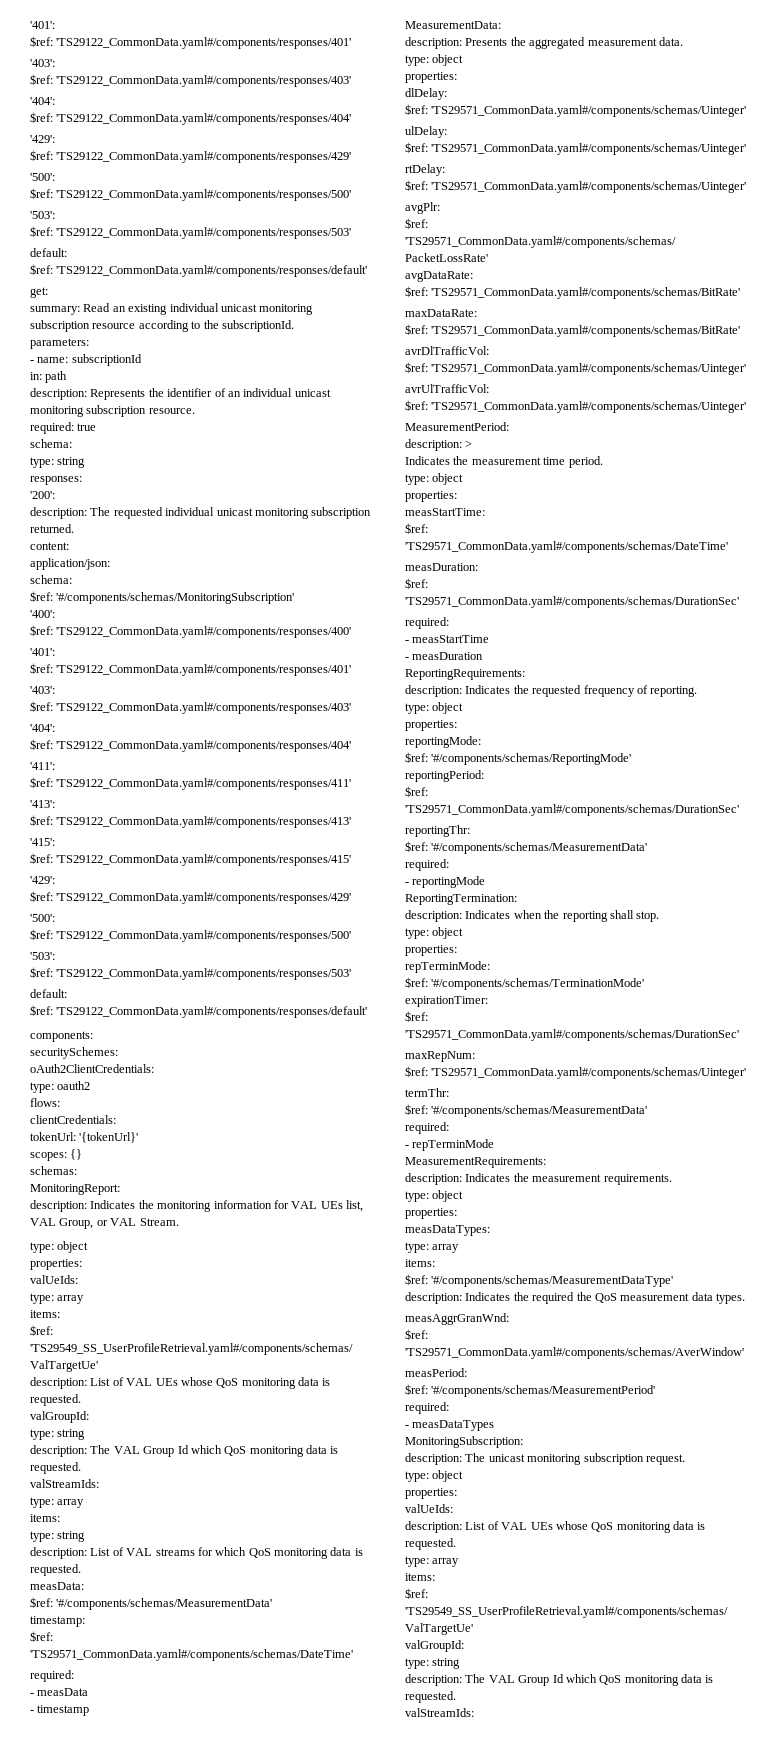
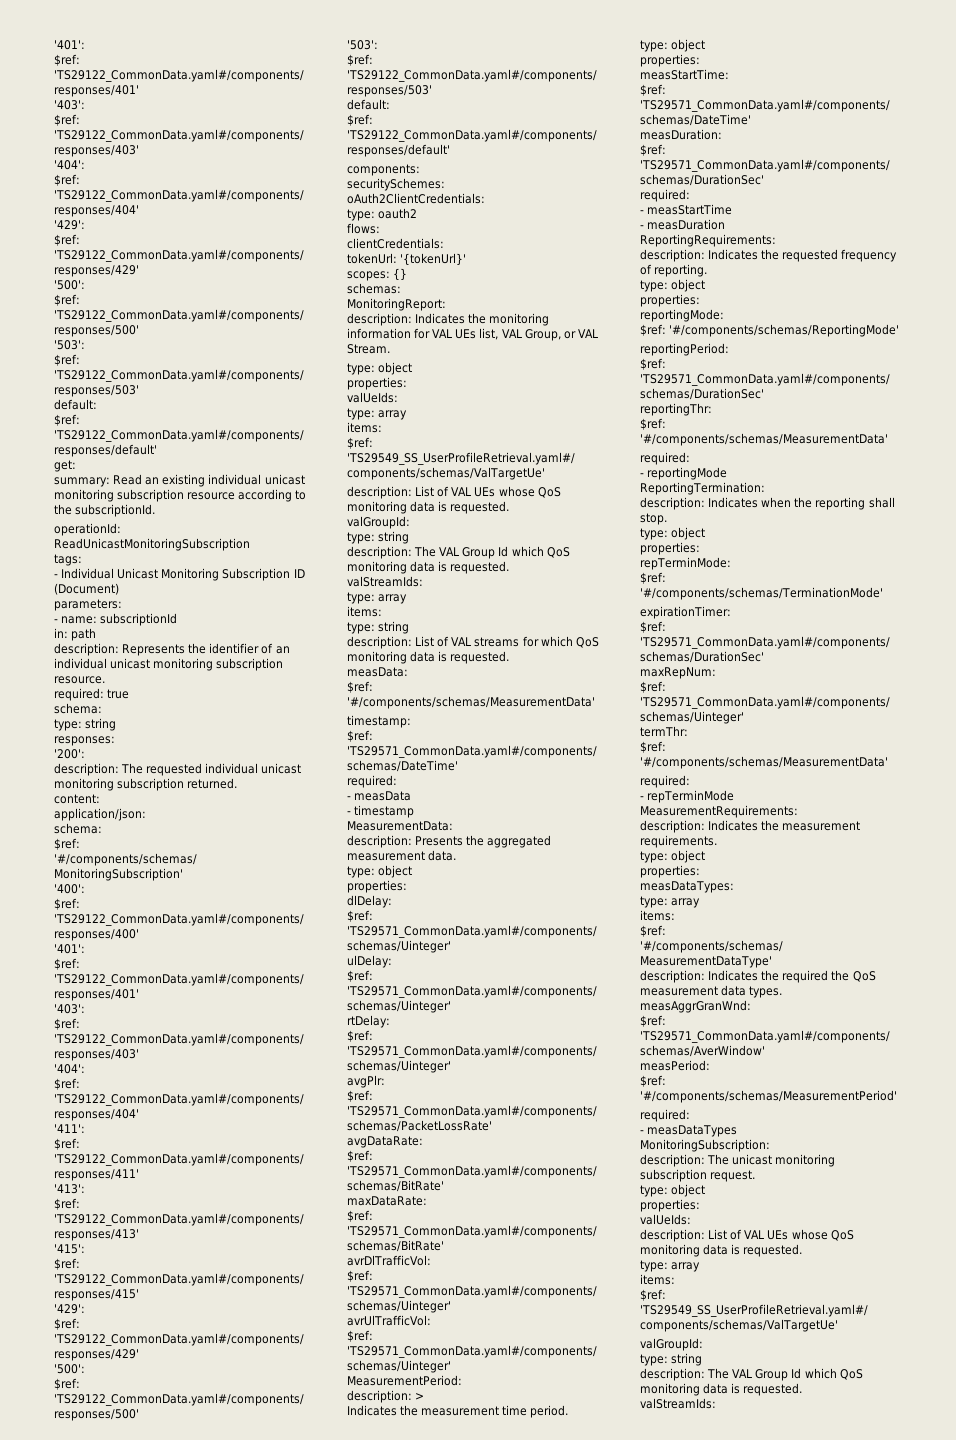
(294, 326) none -> [54,523,121,536] [54,538,250,551] [54,554,82,566] [54,568,305,581] [54,583,119,595] // operationId: ReadUnicastMonitoringSubscription // tags: // - Individual Unicast Monitoring Subscription ID (Document)

